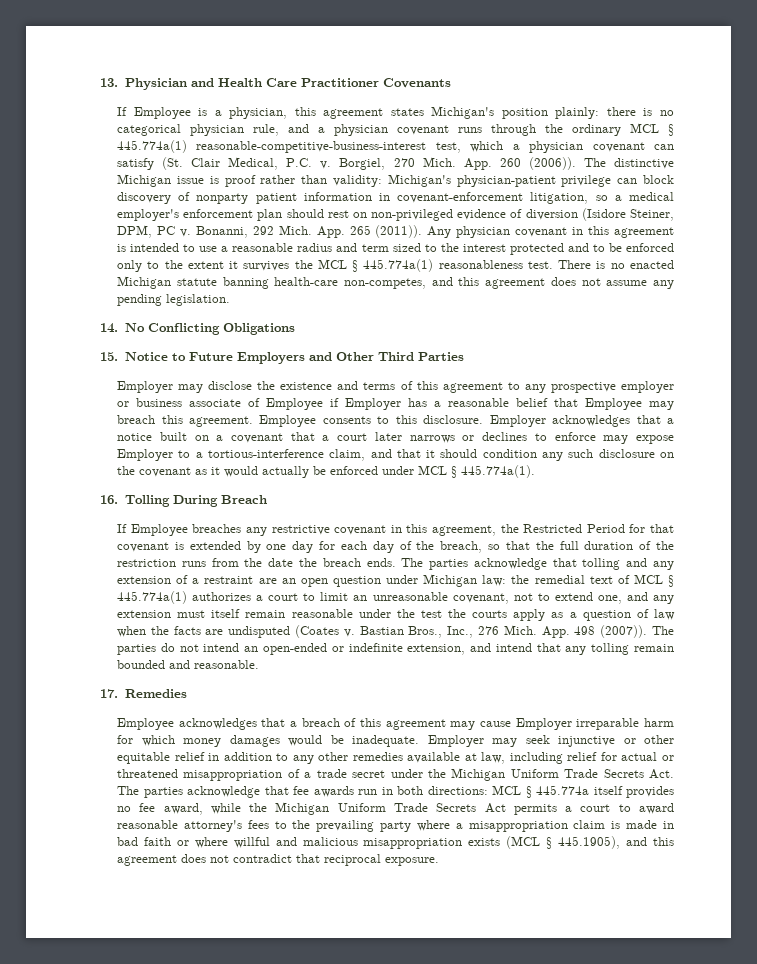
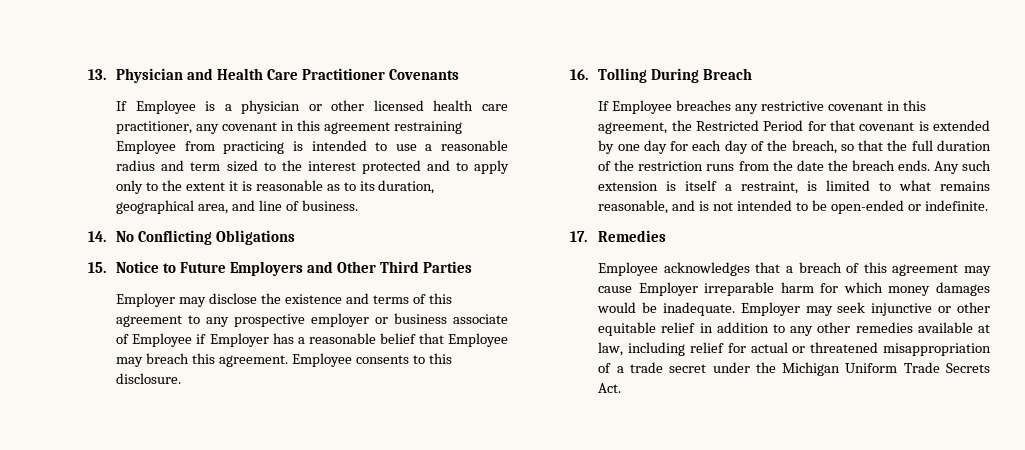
[229,106,675,119] [117,123,674,136] [117,140,674,153] [117,157,674,170] [117,174,674,187] [117,192,674,204] [117,208,675,221] [117,225,674,238] physician, this agreement states Michigan's position plainly: there is no categorical physician rule, and a physician covenant runs through the ordinary MCL § 445.774a(1) reasonable-competitive-business-interest test, which a physician covenant can satisfy (St. Clair Medical, P.C. v. Borgiel, 270 Mich. App. 260 (2006)). The distinctive Michigan issue is proof rather than validity: Michigan's physician-patient privilege can block discovery of nonparty patient information in covenant-enforcement litigation, so a medical employer's enforcement plan should rest on non-privileged evidence of diversion (Isidore Steiner, DPM, PC v. Bonanni, 292 Mich. App. 265 (2011)). Any physician covenant in this agreement -> [241,100,508,114] [116,120,462,134] [116,140,285,154] physician or other licensed health care practitioner, any covenant in this agreement restraining Employee from practicing
[608,243,675,252] be enforced -> [474,160,509,174] apply
[243,259,674,272] [117,276,674,289] [117,294,231,306] survives the MCL § 445.774a(1) reasonableness test. There is no enacted Michigan statute banning health-care non-competes, and this agreement does not assume any pending legislation. -> [241,180,435,194] [116,200,358,214] is reasonable as to its duration, geographical area, and line of business.
[489,415,674,427] [117,432,674,444] [117,449,674,461] [117,465,536,478] Employer acknowledges that a notice built on a covenant that a court later narrows or declines to enforce may expose Employer to a tortious-interference claim, and that it should condition any such disclosure on the covenant as it would actually be enforced under MCL § 445.774a(1). -> (182, 378) none
[401,558,674,570] [117,574,674,587] [117,591,674,604] [117,609,676,621] [117,625,674,638] [117,643,674,655] [117,660,260,669] The parties acknowledge that tolling and any extension of a restraint are an open question under Michigan law: the remedial text of MCL § 445.774a(1) authorizes a court to limit an unreasonable covenant, not to extend one, and any extension must itself remain reasonable under the test the courts apply as a question of law when the facts are undisputed (Coates v. Bastian Bros., Inc., 276 Mich. App. 498 (2007)). The parties do not intend an open-ended or indefinite extension, and intend that any tolling remain bounded and reasonable. -> [933,160,991,174] [598,180,990,194] [598,200,988,214] Any such extension is itself a restraint, is limited to what remains reasonable, and is not intended to be open-ended or indefinite.
[117,785,674,798] [117,802,674,815] [117,820,674,832] [117,836,674,849] [117,854,440,866] The parties acknowledge that fee awards run in both directions: MCL § 445.774a itself provides no fee award, while the Michigan Uniform Trade Secrets Act permits a court to award reasonable attorney's fees to the prevailing party where a misappropriation claim is made in bad faith or where willful and malicious misappropriation exists (MCL § 445.1905), and this agreement does not contradict that reciprocal exposure. -> (622, 388) none

